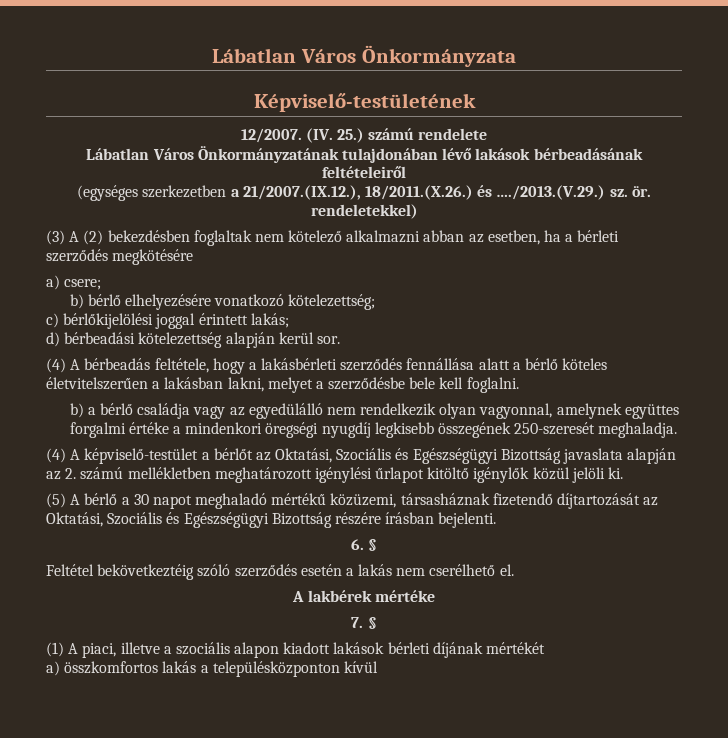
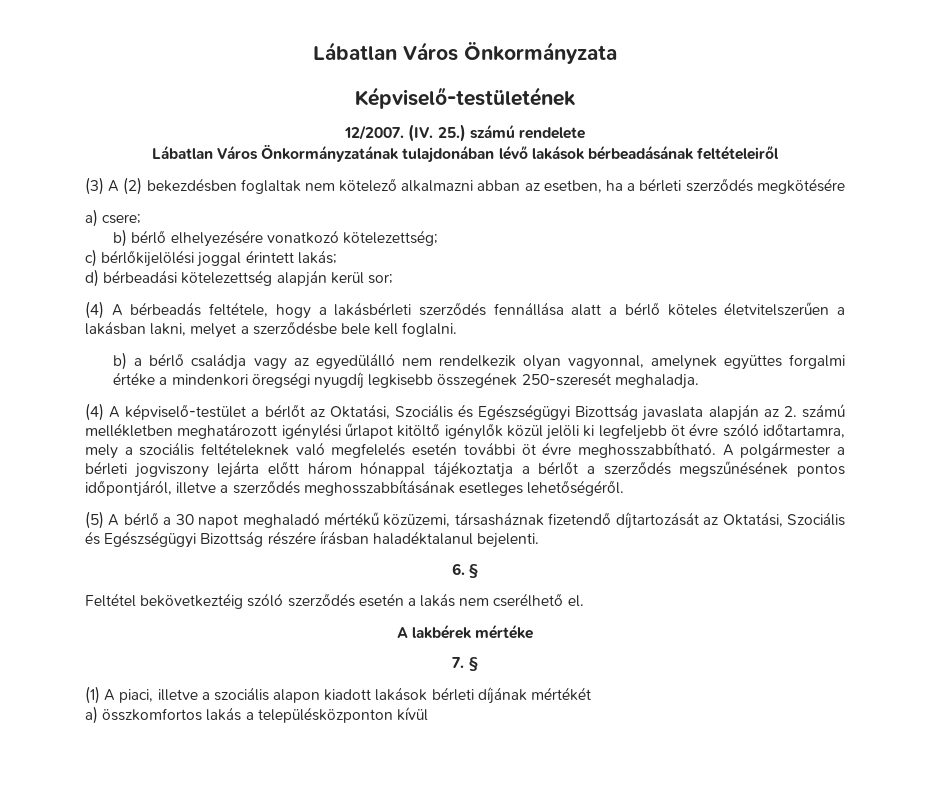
[77,185,651,201] [310,204,418,219] // (egységes szerkezetben a 21/2007.(IX.12.), 18/2011.(X.26.) és …./2013.(V.29.) sz. ör. rendeletekkel) -> (780, 152) none
[316,336,340,344] sor. -> [367,274,393,284] sor;
[608,467,624,479] ki. -> [583,423,845,440] [85,442,846,459] [85,461,845,478] [85,480,625,497] ki legfeljebb öt évre szóló időtartamra, mely a szociális feltételeknek való megfelelés esetén további öt évre meghosszabbítható. A polgármester a bérleti jogviszony lejárta előtt három hónappal tájékoztatja a bérlőt a szerződés megszűnésének pontos időpontjáról, illetve a szerződés meghosszabbításának esetleges lehetőségéről.
(435, 518) none -> [372,531,473,545] haladéktalanul

